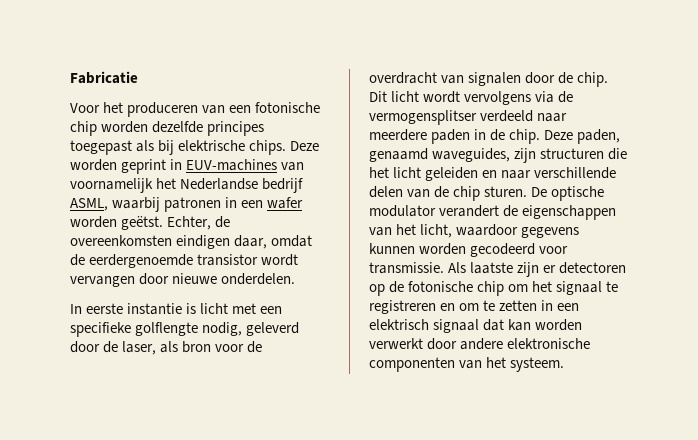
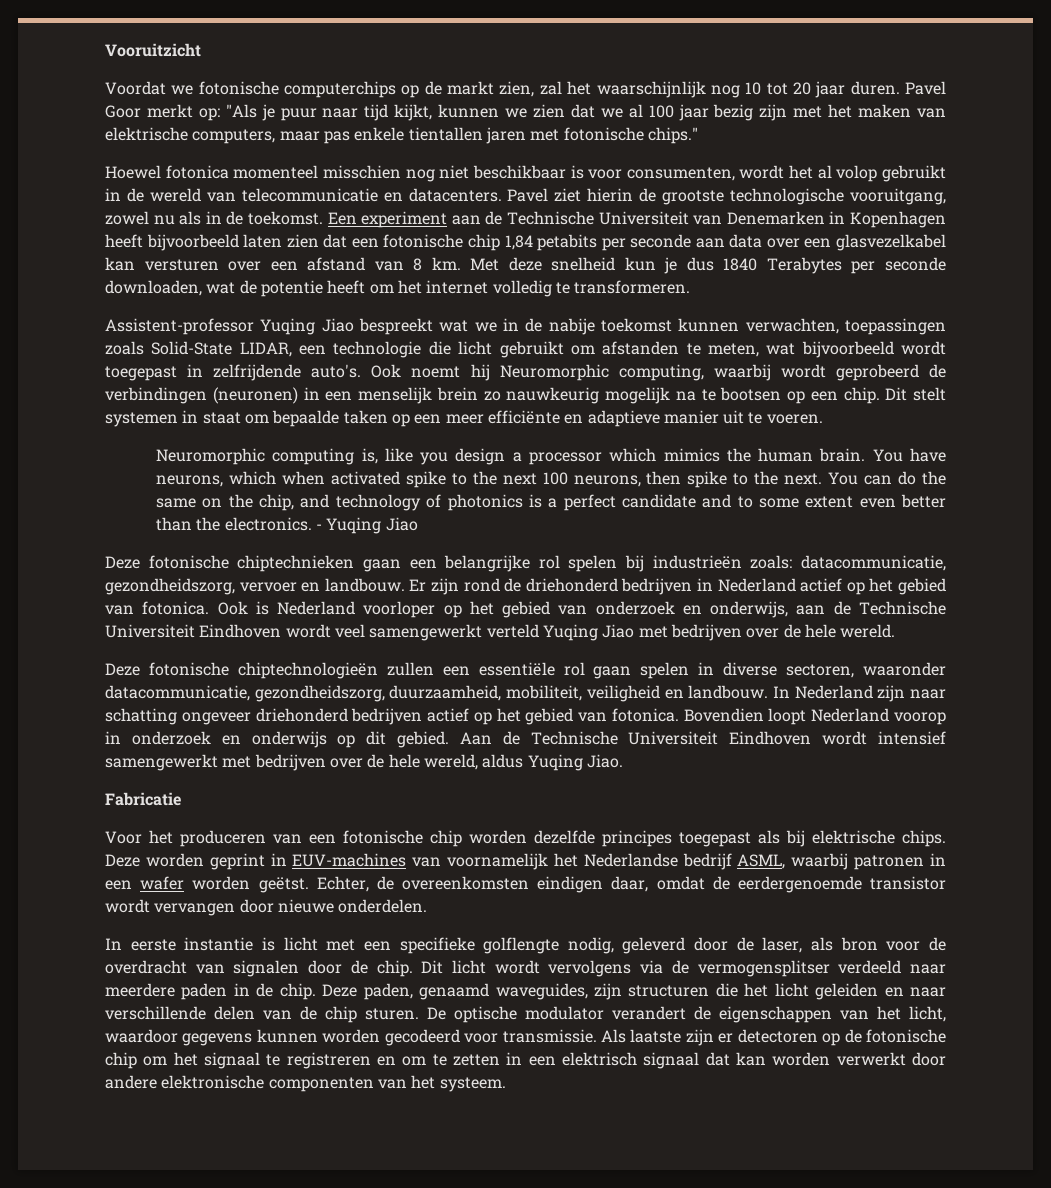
(70, 77) none -> [105,43,201,57] [105,81,947,98] [105,104,946,121] [105,127,698,144] [105,165,946,182] [105,188,946,205] [105,211,947,228] [105,234,946,251] [105,257,946,274] [105,280,691,297] [105,318,946,335] [105,341,946,358] [105,364,947,381] [105,387,946,404] [105,410,823,427] [156,448,947,465] [156,471,947,488] [156,494,947,511] [156,517,418,534] [105,555,946,572] [105,578,947,595] [105,601,946,618] [105,624,896,641] [105,662,946,679] [105,685,947,702] [105,708,946,725] [105,731,946,748] [105,754,623,771] Vooruitzicht // Voordat we fotonische computerchips op de markt zien, zal het waarschijnlijk nog 10 tot 20 jaar duren. Pavel Goor merkt op: "Als je puur naar tijd kijkt, kunnen we zien dat we al 100 jaar bezig zijn met het maken van elektrische computers, maar pas enkele tientallen jaren met fotonische chips." // Hoewel fotonica momenteel misschien nog niet beschikbaar is voor consumenten, wordt het al volop gebruikt in de wereld van telecommunicatie en datacenters. Pavel ziet hierin de grootste technologische vooruitgang, zowel nu als in de toekomst. Een experiment aan de Technische Universiteit van Denemarken in Kopenhagen heeft bijvoorbeeld laten zien dat een fotonische chip 1,84 petabits per seconde aan data over een glasvezelkabel kan versturen over een afstand van 8 km. Met deze snelheid kun je dus 1840 Terabytes per seconde downloaden, wat de potentie heeft om het internet volledig te transformeren. // Assistent-professor Yuqing Jiao bespreekt wat we in de nabije toekomst kunnen verwachten, toepassingen zoals Solid-State LIDAR, een technologie die licht gebruikt om afstanden te meten, wat bijvoorbeeld wordt toegepast in zelfrijdende auto's. Ook noemt hij Neuromorphic computing, waarbij wordt geprobeerd de verbindingen (neuronen) in een menselijk brein zo nauwkeurig mogelijk na te bootsen op een chip. Dit stelt systemen in staat om bepaalde taken op een meer efficiënte en adaptieve manier uit te voeren. // Neuromorphic computing is, like you design a processor which mimics the human brain. You have neurons, which when activated spike to the next 100 neurons, then spike to the next. You can do the same on the chip, and technology of photonics is a perfect candidate and to some extent even better than the electronics. - Yuqing Jiao // Deze fotonische chiptechnieken gaan een belangrijke rol spelen bij industrieën zoals: datacommunicatie, gezondheidszorg, vervoer en landbouw. Er zijn rond de driehonderd bedrijven in Nederland actief op het gebied van fotonica. Ook is Nederland voorloper op het gebied van onderzoek en onderwijs, aan de Technische Universiteit Eindhoven wordt veel samengewerkt verteld Yuqing Jiao met bedrijven over de hele wereld. // Deze fotonische chiptechnologieën zullen een essentiële rol gaan spelen in diverse sectoren, waaronder datacommunicatie, gezondheidszorg, duurzaamheid, mobiliteit, veiligheid en landbouw. In Nederland zijn naar schatting ongeveer driehonderd bedrijven actief op het gebied van fotonica. Bovendien loopt Nederland voorop in onderzoek en onderwijs op dit gebied. Aan de Technische Universiteit Eindhoven wordt intensief samengewerkt met bedrijven over de hele wereld, aldus Yuqing Jiao. //

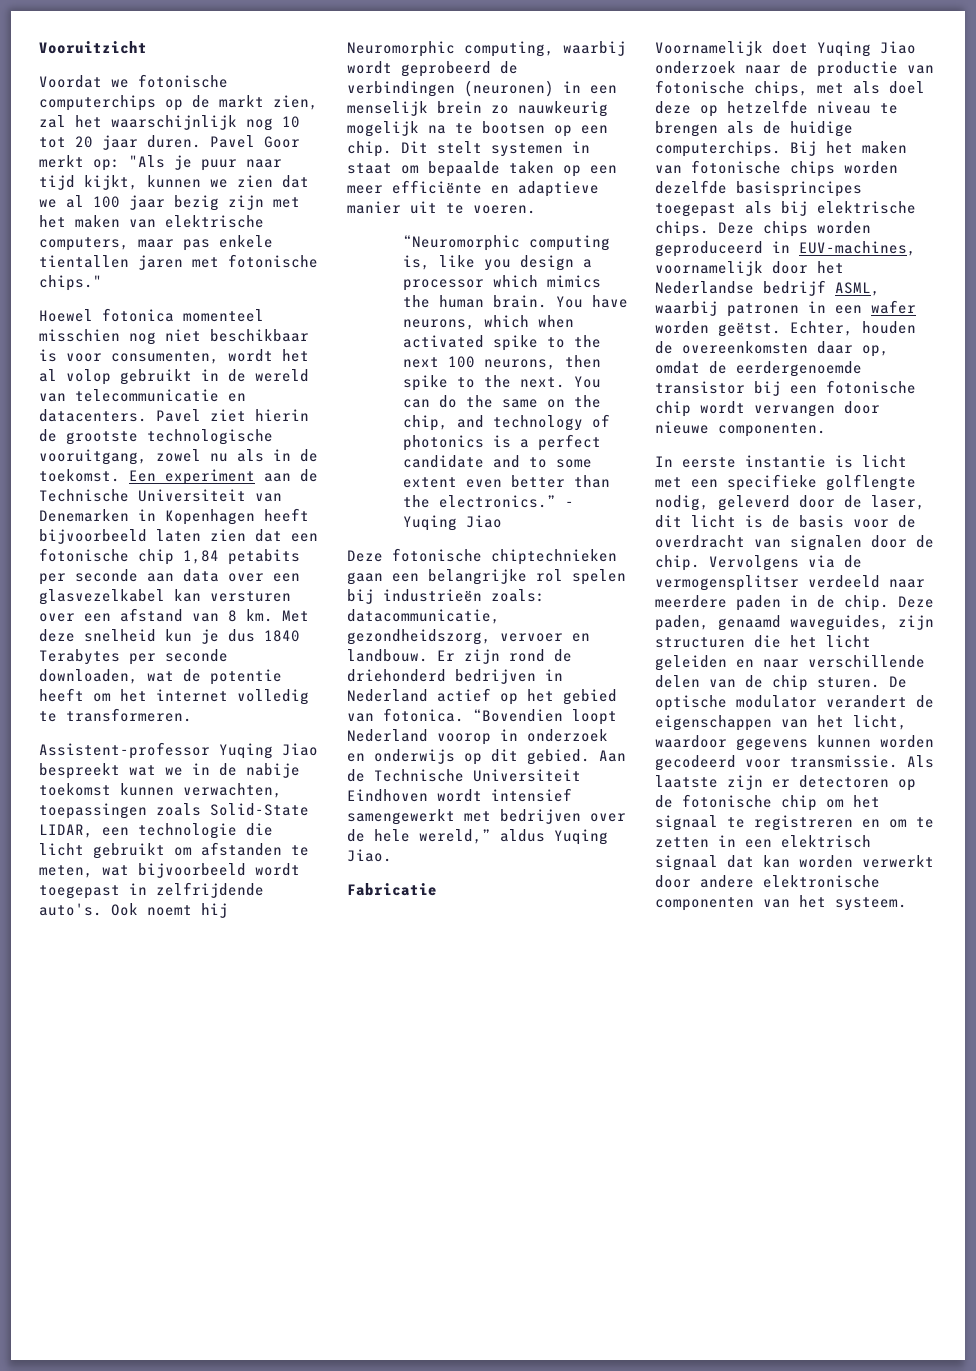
[156,448,266,465] Neuromorphic -> [402,235,520,251] “Neuromorphic
[224,517,312,531] electronics. -> [438,495,556,508] electronics.”
[217,601,946,618] [105,624,896,641] [105,662,946,679] [105,685,947,702] [105,708,764,725] Ook is Nederland voorloper op het gebied van onderzoek en onderwijs, aan de Technische Universiteit Eindhoven wordt veel samengewerkt verteld Yuqing Jiao met bedrijven over de hele wereld. // Deze fotonische chiptechnologieën zullen een essentiële rol gaan spelen in diverse sectoren, waaronder datacommunicatie, gezondheidszorg, duurzaamheid, mobiliteit, veiligheid en landbouw. In Nederland zijn naar schatting ongeveer driehonderd bedrijven actief op het gebied van fotonica. Bovendien -> [473,709,563,722] “Bovendien
[423,754,478,770] wereld, -> [419,829,491,844] wereld,”
[105,830,462,847] Voor het produceren van een fotonische chip -> [655,41,916,57] [655,61,934,77] [655,80,925,97] [655,100,898,117] [655,121,853,137] [655,141,907,157] [655,160,835,177] Voornamelijk doet Yuqing Jiao onderzoek naar de productie van fotonische chips, met als doel deze op hetzelfde niveau te brengen als de huidige computerchips. Bij het maken van fotonische chips
[602,830,672,847] principes -> [736,181,862,197] basisprincipes
[145,853,549,870] worden geprint in EUV-machines van voornamelijk -> [763,221,871,237] [655,241,916,257] [655,261,808,276] chips worden geproduceerd in EUV-machines, voornamelijk door
(369, 884) none -> [862,321,916,334] houden
[537,876,649,893] eindigen daar, -> [817,341,889,357] daar op,
(946, 883) none -> [754,380,916,396] [655,401,691,417] bij een fotonische chip
[338,899,428,913] onderdelen. -> [718,423,826,437] componenten.
[811,937,878,951] als bron -> [655,515,844,528] dit licht is de basis
[421,960,632,977] Dit licht wordt vervolgens -> [709,555,799,571] Vervolgens

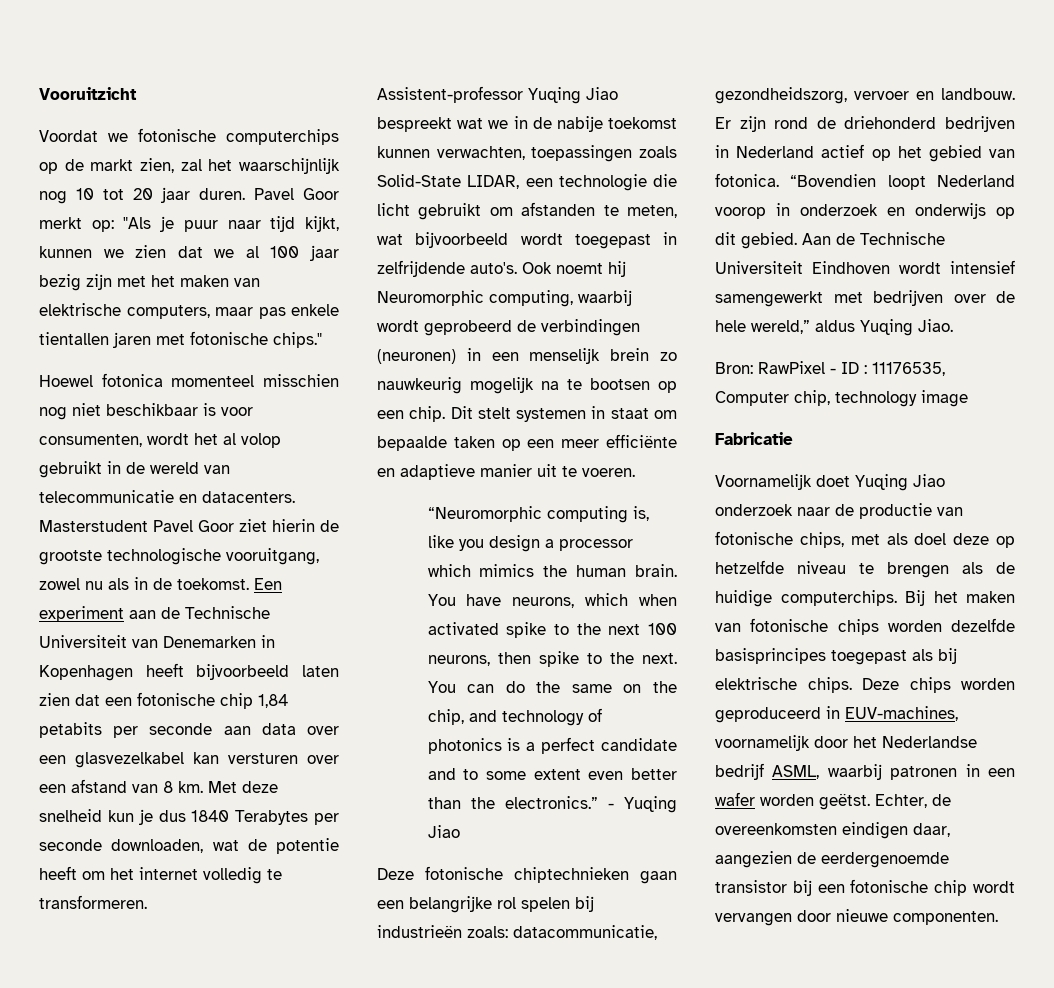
[156,409,201,422] Pavel -> [39,520,234,532] Masterstudent Pavel Goor
(392, 855) none -> [715,361,945,376] [715,390,968,407] // Bron: RawPixel - ID : 11176535, Computer chip, technology image
[862,321,916,334] houden -> (927, 801) none
[817,341,889,357] [655,361,700,374] daar op, omdat -> [842,822,950,839] [715,851,792,868] eindigen daar, aangezien
[655,455,907,468] [655,474,916,491] [655,495,925,511] [655,515,916,528] [655,535,934,551] [655,555,862,571] [655,575,925,591] [655,595,934,611] [655,615,934,631] [655,635,871,648] [655,655,925,671] [655,675,907,691] [655,695,934,711] [655,715,907,731] [655,735,934,751] [655,755,934,771] [655,775,916,791] [655,794,880,811] [655,815,934,831] [655,835,871,848] [655,855,934,871] [655,875,880,888] [655,895,907,911] // In eerste instantie is licht met een specifieke golflengte nodig, geleverd door de laser, dit licht is de basis voor de overdracht van signalen door de chip. Vervolgens via de vermogensplitser verdeeld naar meerdere paden in de chip. Deze paden, genaamd waveguides, zijn structuren die het licht geleiden en naar verschillende delen van de chip sturen. De optische modulator verandert de eigenschappen van het licht, waardoor gegevens kunnen worden gecodeerd voor transmissie. Als laatste zijn er detectoren op de fotonische chip om het signaal te registreren en om te zetten in een elektrisch signaal dat kan worden verwerkt door andere elektronische componenten van het systeem. -> (998, 918) none

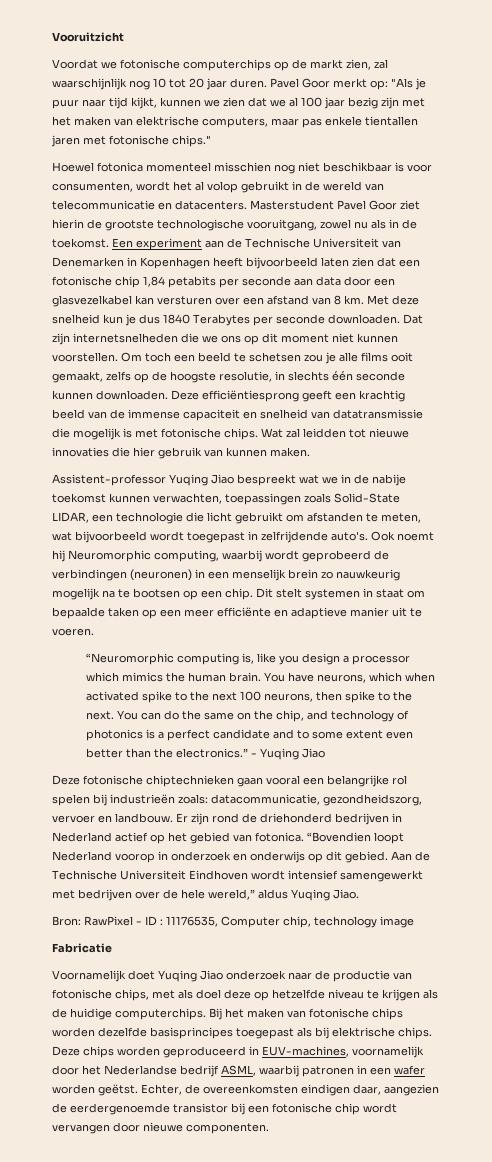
[208,159,233,171] het -> (388, 64) none
[306,726,339,735] over -> [344,276,371,286] door
[111,838,339,854] [39,866,282,884] [39,895,147,909] downloaden, wat de potentie heeft om het internet volledig te transformeren. -> [328,314,423,324] [52,333,398,345] [52,352,413,364] [52,371,405,383] [52,390,405,402] [52,409,423,421] [52,428,409,440] [52,447,310,459] downloaden. Dat zijn internetsnelheden die we ons op dit moment niet kunnen voorstellen. Om toch een beeld te schetsen zou je alle films ooit gemaakt, zelfs op de hoogste resolutie, in slechts één seconde kunnen downloaden. Deze efficiëntiesprong geeft een krachtig beeld van de immense capaciteit en snelheid van datatransmissie die mogelijk is met fotonische chips. Wat zal leidden tot nieuwe innovaties die hier gebruik van kunnen maken.
(677, 877) none -> [266,775,300,785] vooral
[887,562,949,578] brengen -> [382,989,420,1001] krijgen

